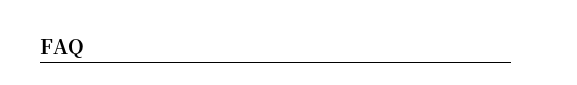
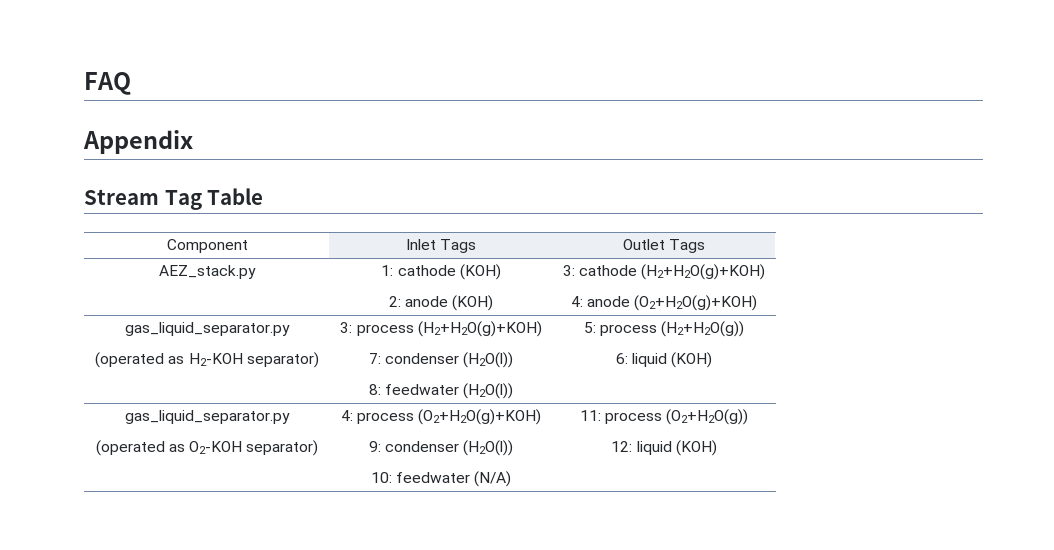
(84, 48) none -> [83,130,193,154] [84,188,264,210] [166,239,248,253] [405,239,477,253] [622,239,706,253] [159,265,256,279] [381,264,501,280] [388,295,494,311] [562,264,766,280] [570,295,758,311] [125,322,290,336] [95,352,319,368] [340,321,542,337] [368,352,514,368] [368,383,514,399] [583,321,745,337] [615,352,713,368] [125,410,290,424] [95,440,319,456] [340,409,542,425] [368,440,514,456] [370,471,512,487] [579,409,749,425] [611,440,717,456] // Appendix // Stream Tag Table // Component | Inlet Tags | Outlet Tags // AEZ_stack.py | 1: cathode (KOH) // 2: anode (KOH) | 3: cathode (H2+H2O(g)+KOH) // 4: anode (O2+H2O(g)+KOH) // gas_liquid_separator.py // (operated as H2-KOH separator) | 3: process (H2+H2O(g)+KOH) // 7: condenser (H2O(l)) // 8: feedwater (H2O(l)) | 5: process (H2+H2O(g)) // 6: liquid (KOH) // gas_liquid_separator.py // (operated as O2-KOH separator) | 4: process (O2+H2O(g)+KOH) // 9: condenser (H2O(l)) // 10: feedwater (N/A) | 11: process (O2+H2O(g)) // 12: liquid (KOH)

